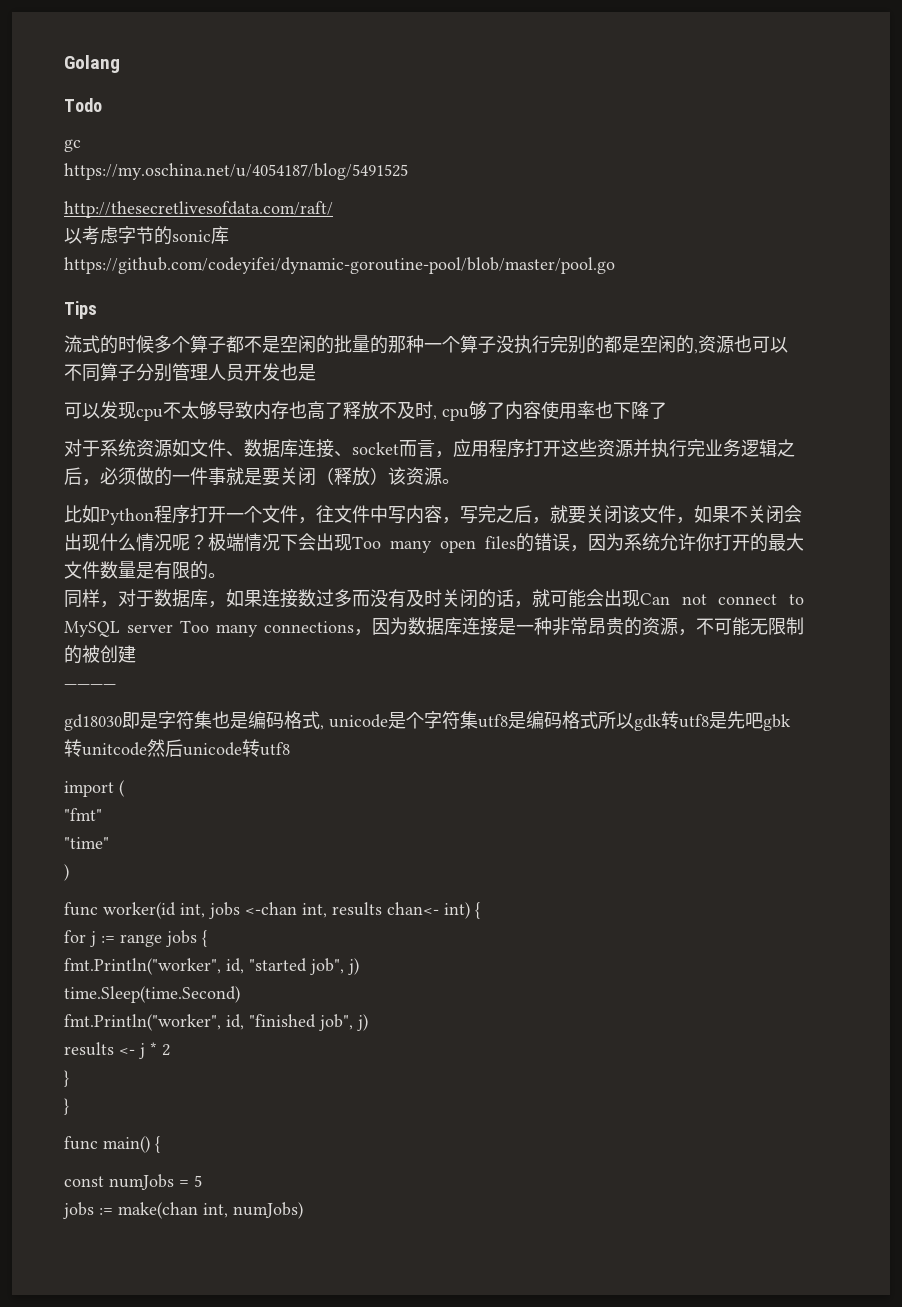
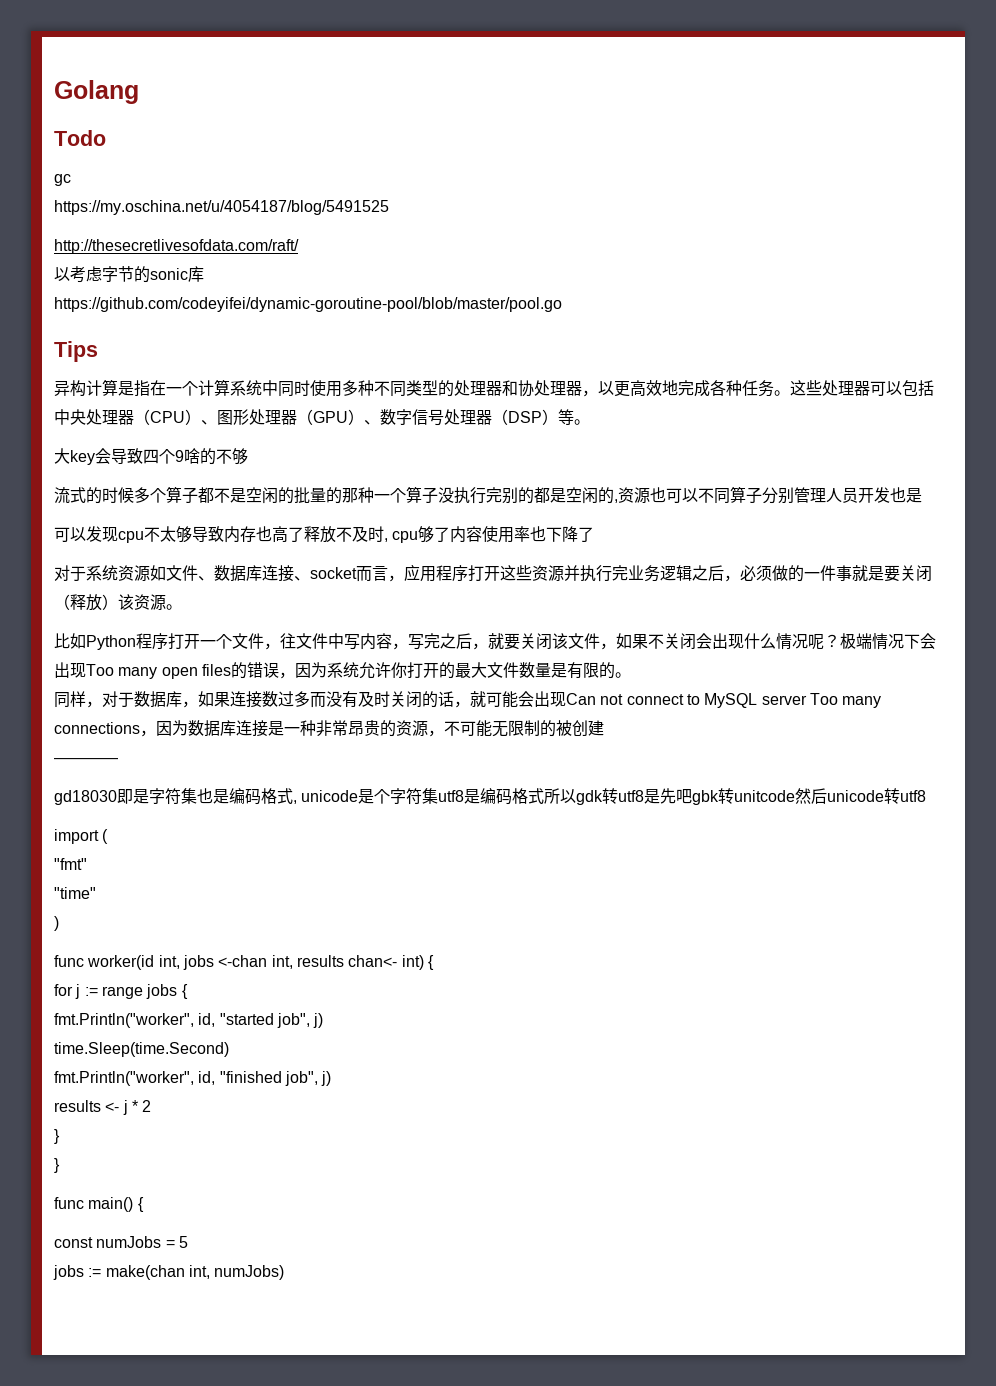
(97, 310) none -> [54,379,934,397] [54,409,590,426] [54,448,248,465] // 异构计算是指在一个计算系统中同时使用多种不同类型的处理器和协处理器，以更高效地完成各种任务。这些处理器可以包括中央处理器（CPU）、图形处理器（GPU）、数字信号处理器（DSP）等。 // 大key会导致四个9啥的不够

